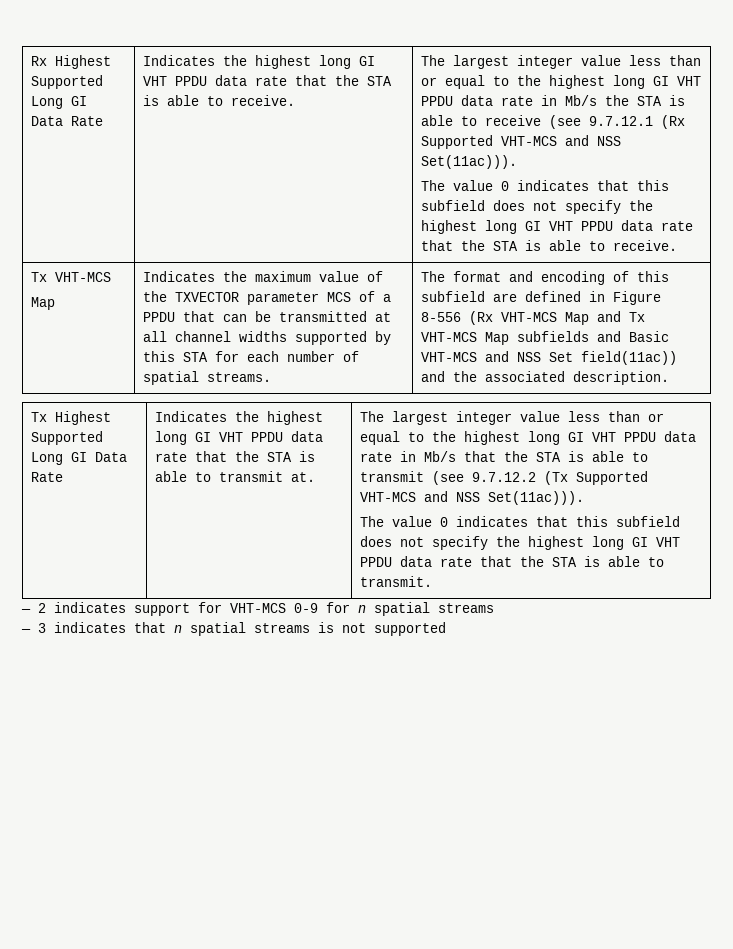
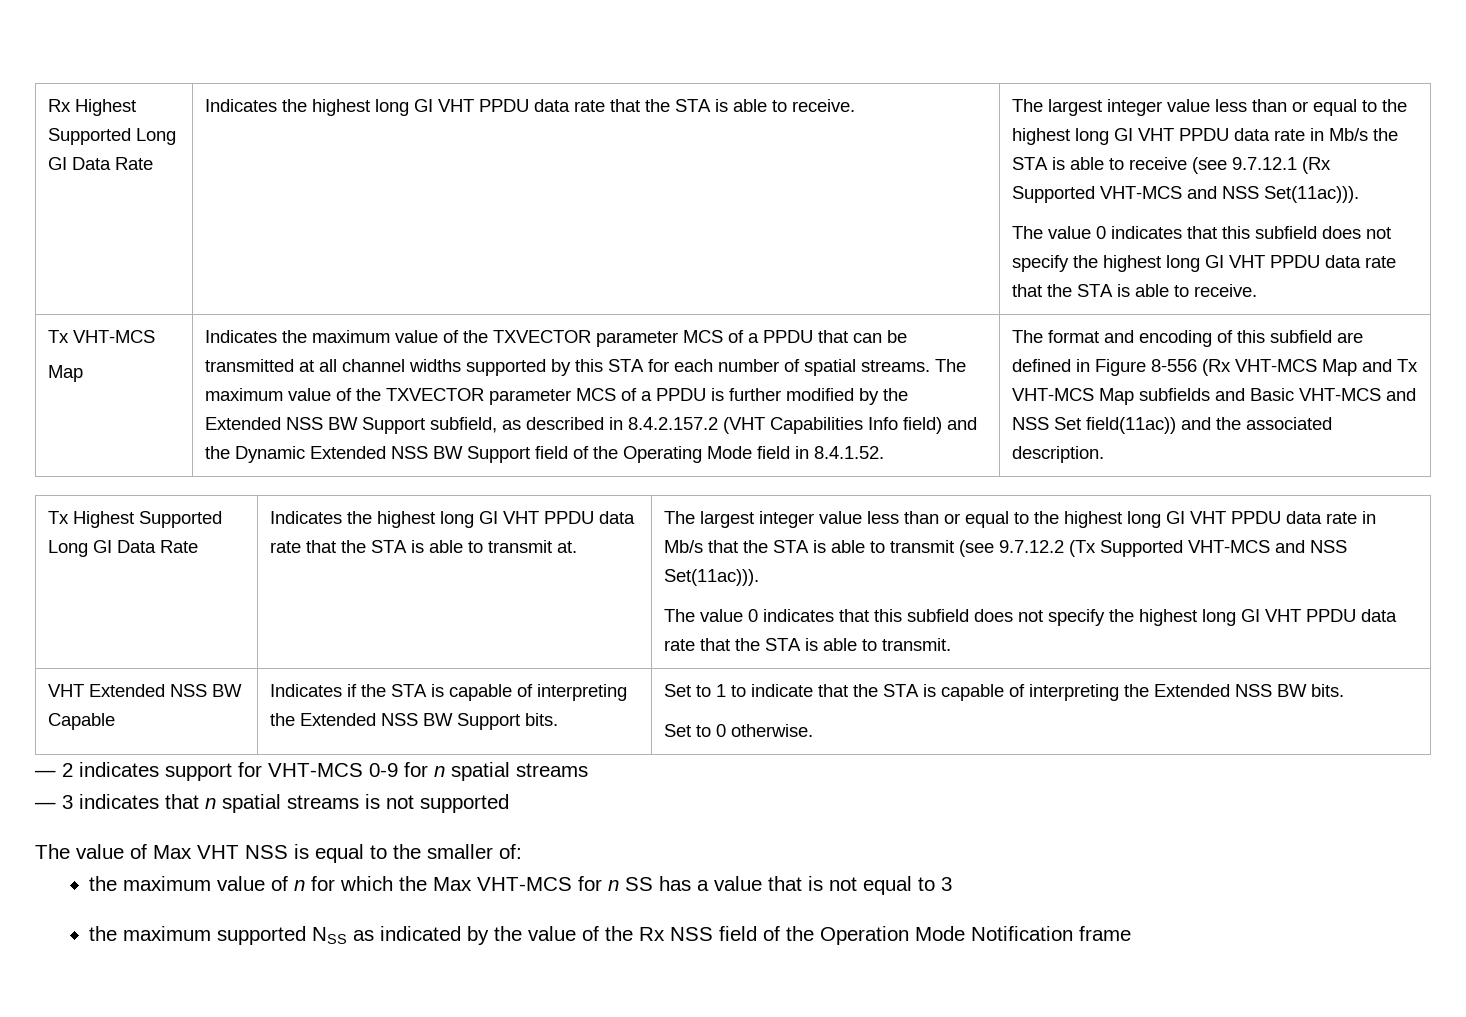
(271, 377) none -> [935,359,967,372] [205,388,909,405] [205,417,978,434] [205,446,885,463] The maximum value of the TXVECTOR parameter MCS of a PPDU is further modified by the Extended NSS BW Support subfield, as described in 8.4.2.157.2 (VHT Capabilities Info field) and the Dynamic Extended NSS BW Support field of the Operating Mode field in 8.4.1.52.
(432, 581) none -> [48,684,243,697] [48,713,116,730] [270,684,628,701] [270,713,559,730] [664,684,1345,701] [664,724,814,737] // VHT Extended NSS BW Capable | Indicates if the STA is capable of interpreting the Extended NSS BW Support bits. | Set to 1 to indicate that the STA is capable of interpreting the Extended NSS BW bits. // Set to 0 otherwise.
(446, 629) none -> [35,844,522,863] [89,876,953,895] [89,926,1132,945] // The value of Max VHT NSS is equal to the smaller of: // the maximum value of n for which the Max VHT-MCS for n SS has a value that is not equal to 3 // the maximum supported NSS as indicated by the value of the Rx NSS field of the Operation Mode Notification frame

